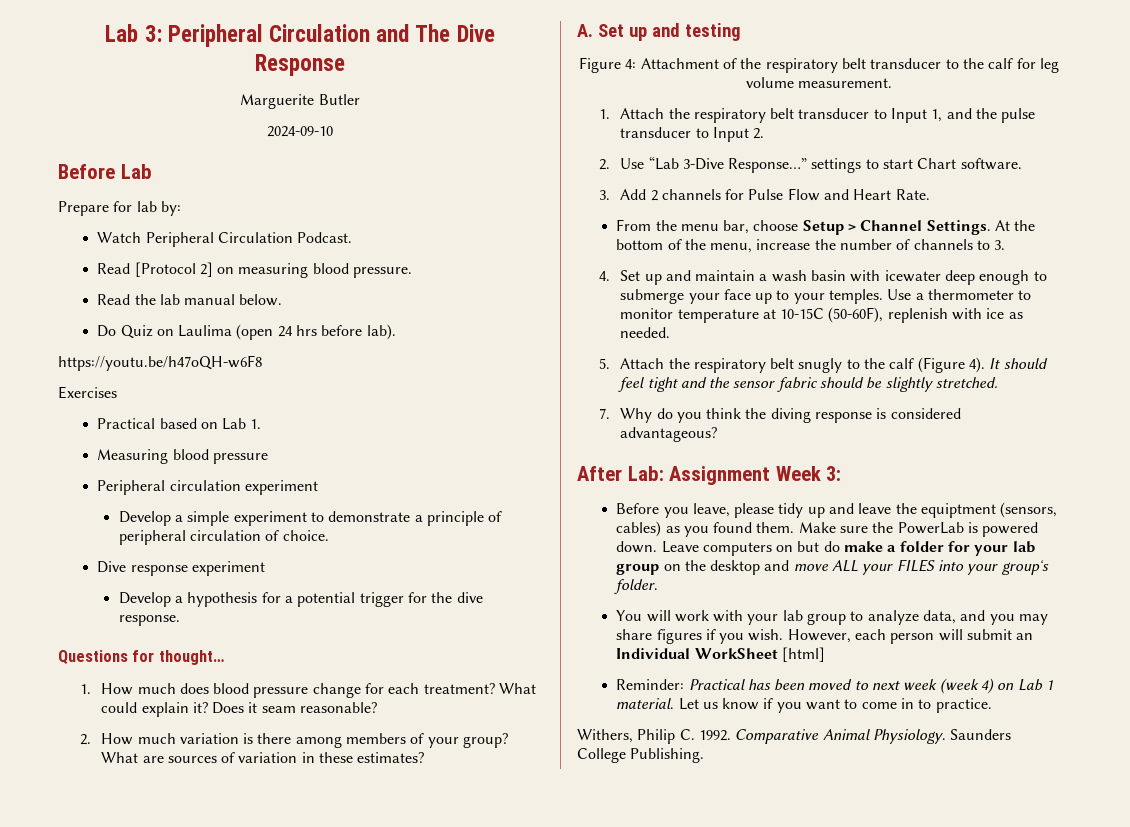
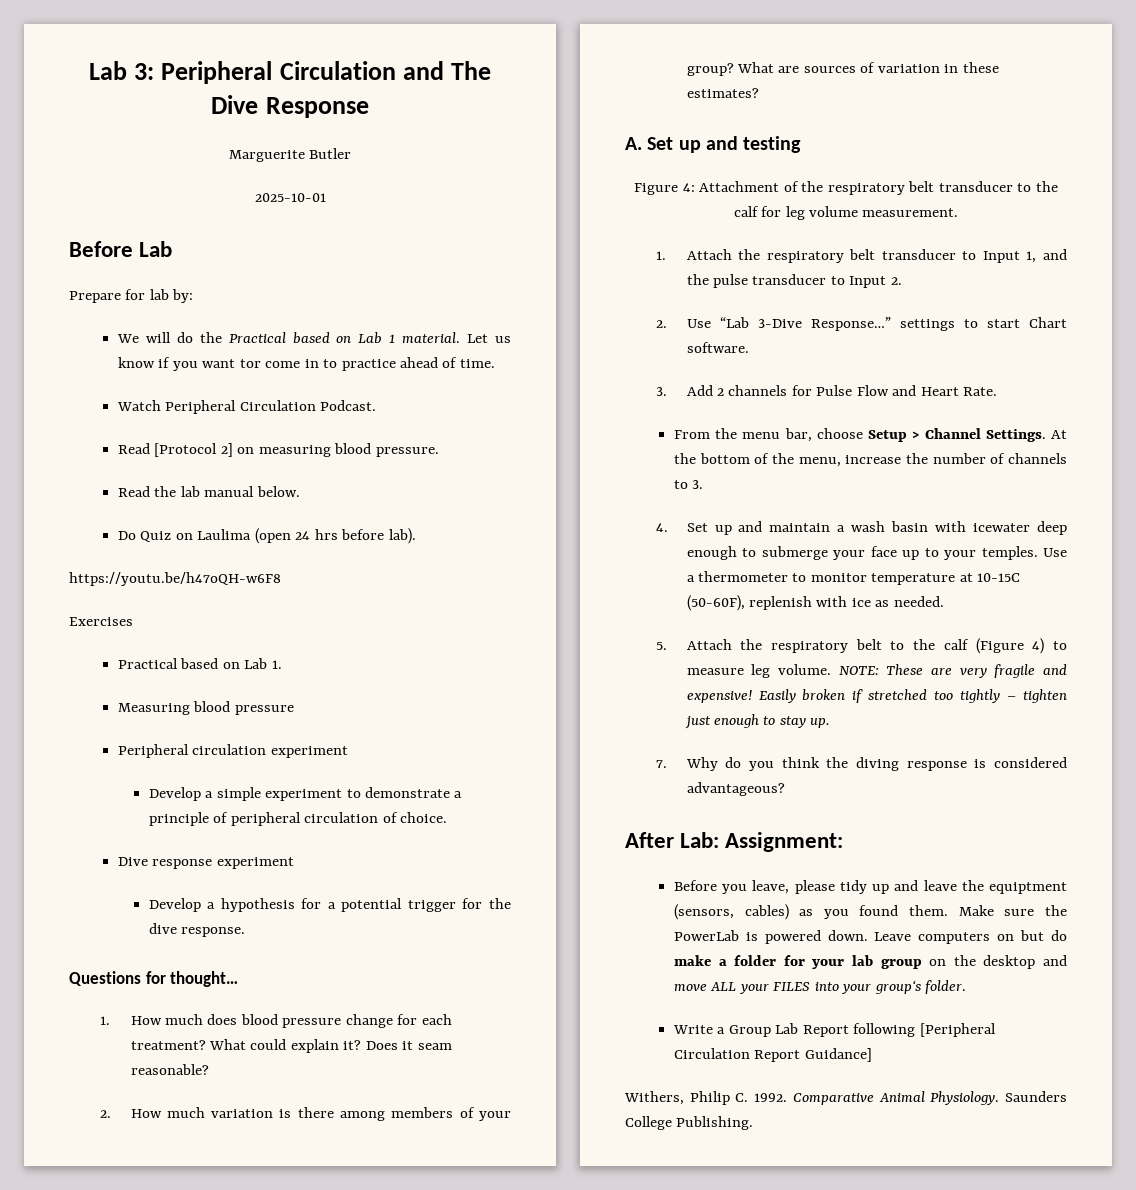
[267,126,333,137] 2024-09-10 -> [254,193,326,202] 2025-10-01
(181, 208) none -> [116,332,511,344] [117,357,495,371] // We will do the Practical based on Lab 1 material. Let us know if you want tor come in to practice ahead of time.
[798,358,843,373] snugly -> (882, 644) none
[969,357,1048,373] [618,377,999,392] 4). It should feel tight and the sensor fabric should be slightly stretched. -> [1032,638,1067,654] [686,664,1067,678] [686,689,1067,703] [684,714,831,729] 4) to measure leg volume. NOTE: These are very fragile and expensive! Easily broken if stretched too tightly – tighten just enough to stay up.
[669,466,842,485] Assignment Week 3: -> [725,832,844,852] Assignment:
[616,610,1049,625] [616,629,1034,644] [616,647,825,662] [616,678,1054,694] [616,698,992,713] You will work with your lab group to analyze data, and you may share figures if you wish. However, each person will submit an Individual WorkSheet [html] // Reminder: Practical has been moved to next week (week 4) on Lab 1 material. Let us know if you want to come in to practice. -> [672,1023,996,1037] [673,1048,872,1062] Write a Group Lab Report following [Peripheral Circulation Report Guidance]

